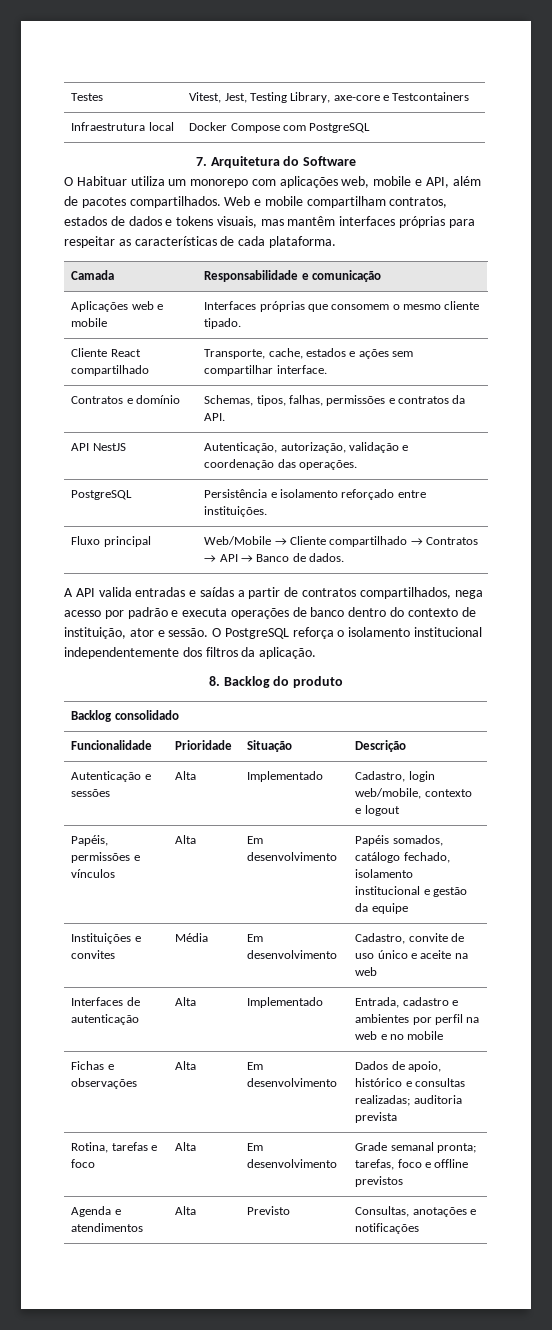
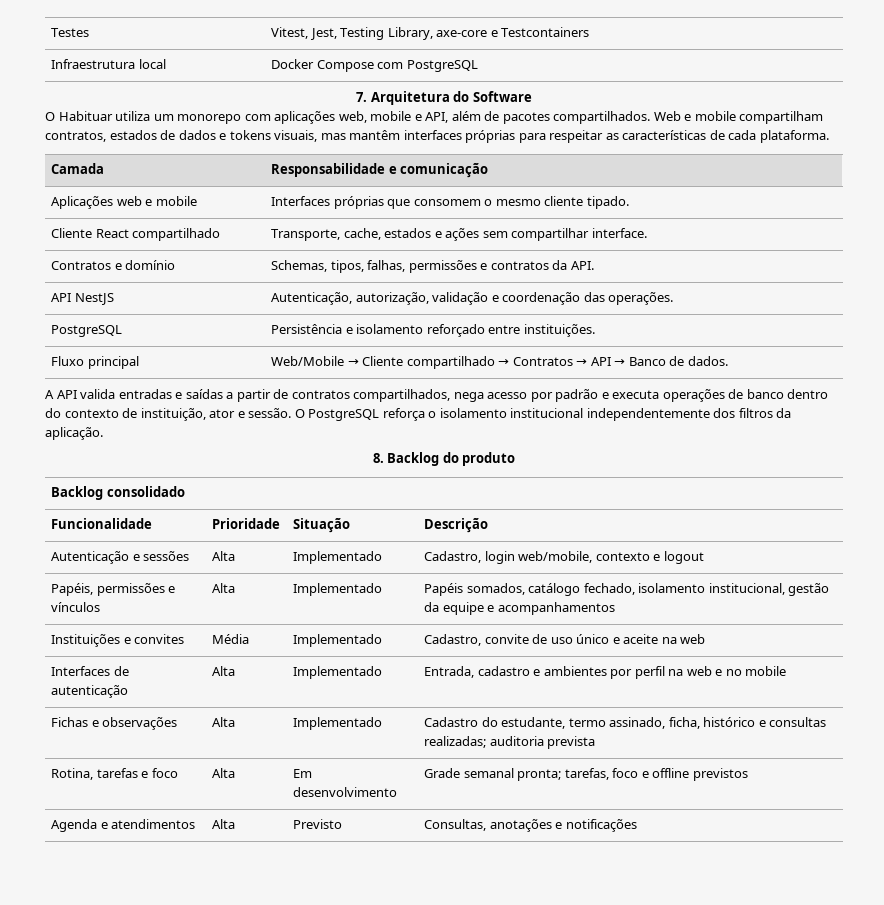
[247,836,264,844] [247,852,338,861] Em desenvolvimento -> [293,583,383,596] Implementado
[355,886,430,895] institucional e -> [708,583,785,595] institucional,
(408, 908) none -> [487,602,615,615] e acompanhamentos
[247,934,264,942] [247,950,338,959] Em desenvolvimento -> [293,634,383,647] Implementado
[247,1062,264,1070] [247,1078,338,1087] [355,1061,441,1072] Em desenvolvimento | Dados de apoio, -> [293,717,383,730] [424,717,700,729] Implementado | Cadastro do estudante, termo assinado, ficha,

